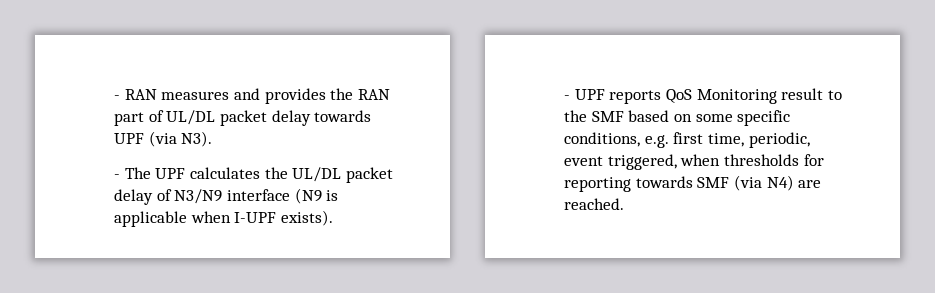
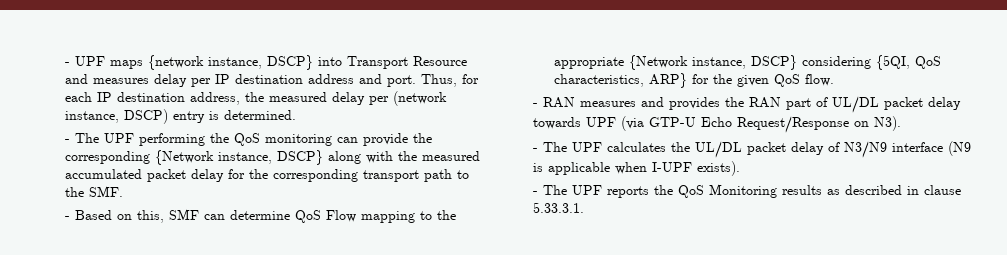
[114,95,121,100] - -> [64,55,467,70] [64,74,479,87] [64,91,447,106] [64,109,296,124] [64,133,432,146] [64,150,480,165] [64,169,469,182] [64,186,123,197] [64,209,456,223] [553,55,941,70] [553,73,834,88] [533,103,539,107] - UPF maps {network instance, DSCP} into Transport Resource and measures delay per IP destination address and port. Thus, for each IP destination address, the measured delay per (network instance, DSCP) entry is determined. // - The UPF performing the QoS monitoring can provide the corresponding {Network instance, DSCP} along with the measured accumulated packet delay for the corresponding transport path to the SMF. // - Based on this, SMF can determine QoS Flow mapping to the appropriate {Network instance, DSCP} considering {5QI, QoS characteristics, ARP} for the given QoS flow. // -
(177, 139) none -> [649,116,870,133] GTP-U Echo Request/Response on
(571, 97) none -> [543,185,568,195] The
(662, 97) none -> [654,185,674,195] the
[781,88,842,100] [564,110,791,126] [564,132,810,148] [564,154,824,170] [564,175,822,192] [564,198,625,210] result to the SMF based on some specific conditions, e.g. first time, periodic, event triggered, when thresholds for reporting towards SMF (via N4) are reached. -> [782,185,962,195] [533,202,585,213] results as described in clause 5.33.3.1.

